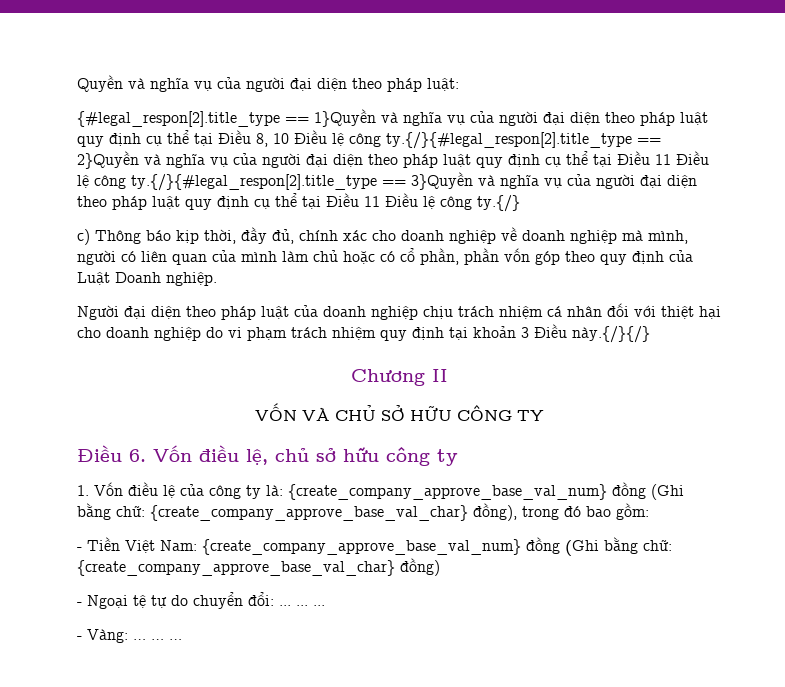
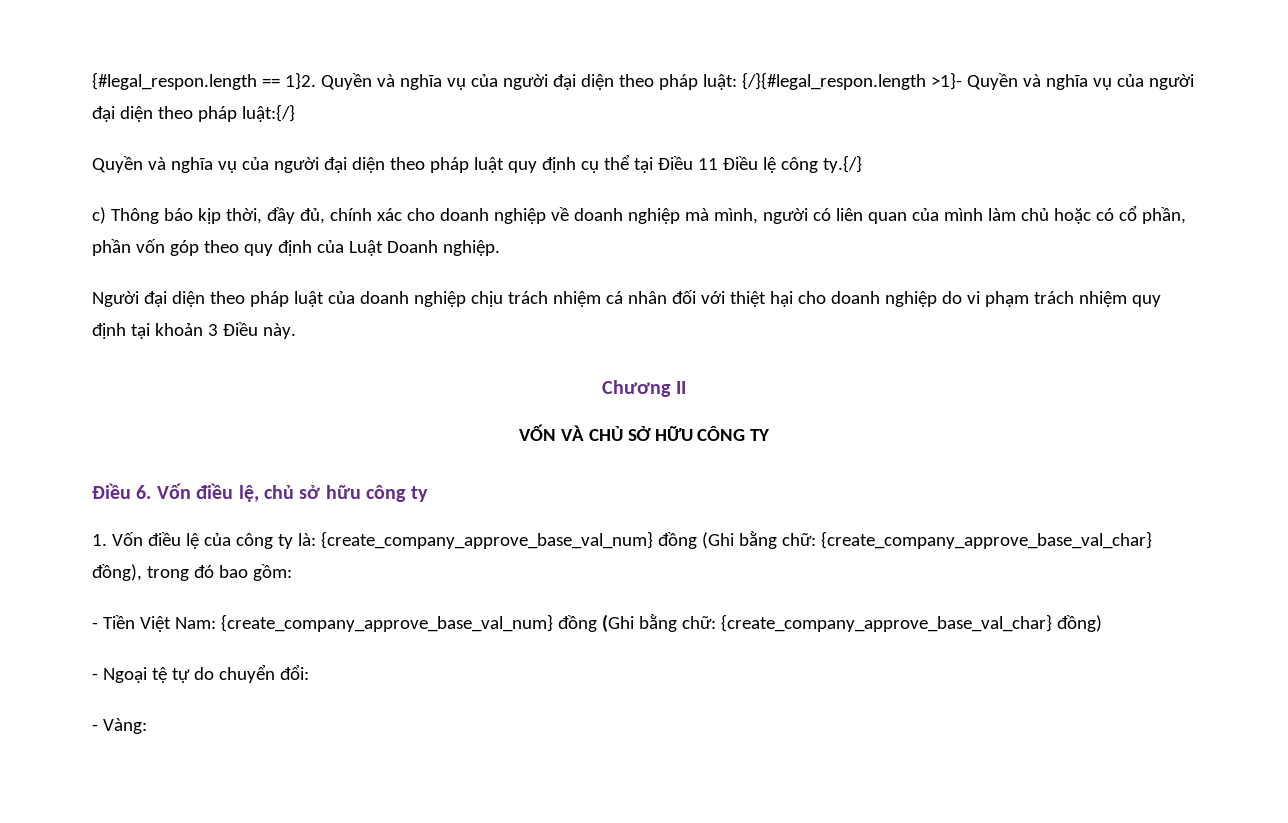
(77, 83) none -> [92,72,316,90] {#legal_respon.length == 1}2.
[77,109,708,127] [77,130,661,149] [77,151,709,169] [77,172,473,191] // {#legal_respon[2].title_type == 1}Quyền và nghĩa vụ của người đại diện theo pháp luật quy định cụ thể tại Điều 8, 10 Điều lệ công ty.{/}{#legal_respon[2].title_type == 2}Quyền và nghĩa vụ của người đại diện theo pháp luật quy định cụ thể tại Điều 11 Điều lệ công ty.{/}{#legal_respon[2].title_type == 3}Quyền -> [741,72,1194,90] [92,104,295,122] [92,156,143,173] {/}{#legal_respon.length >1}- Quyền và nghĩa vụ của người đại diện theo pháp luật:{/} // Quyền
[572,326,650,343] này.{/}{/} -> [262,323,296,339] này.
[279,605,325,606] ... ... ... -> (309, 672) none
[133,639,182,640] … … … -> (147, 726) none

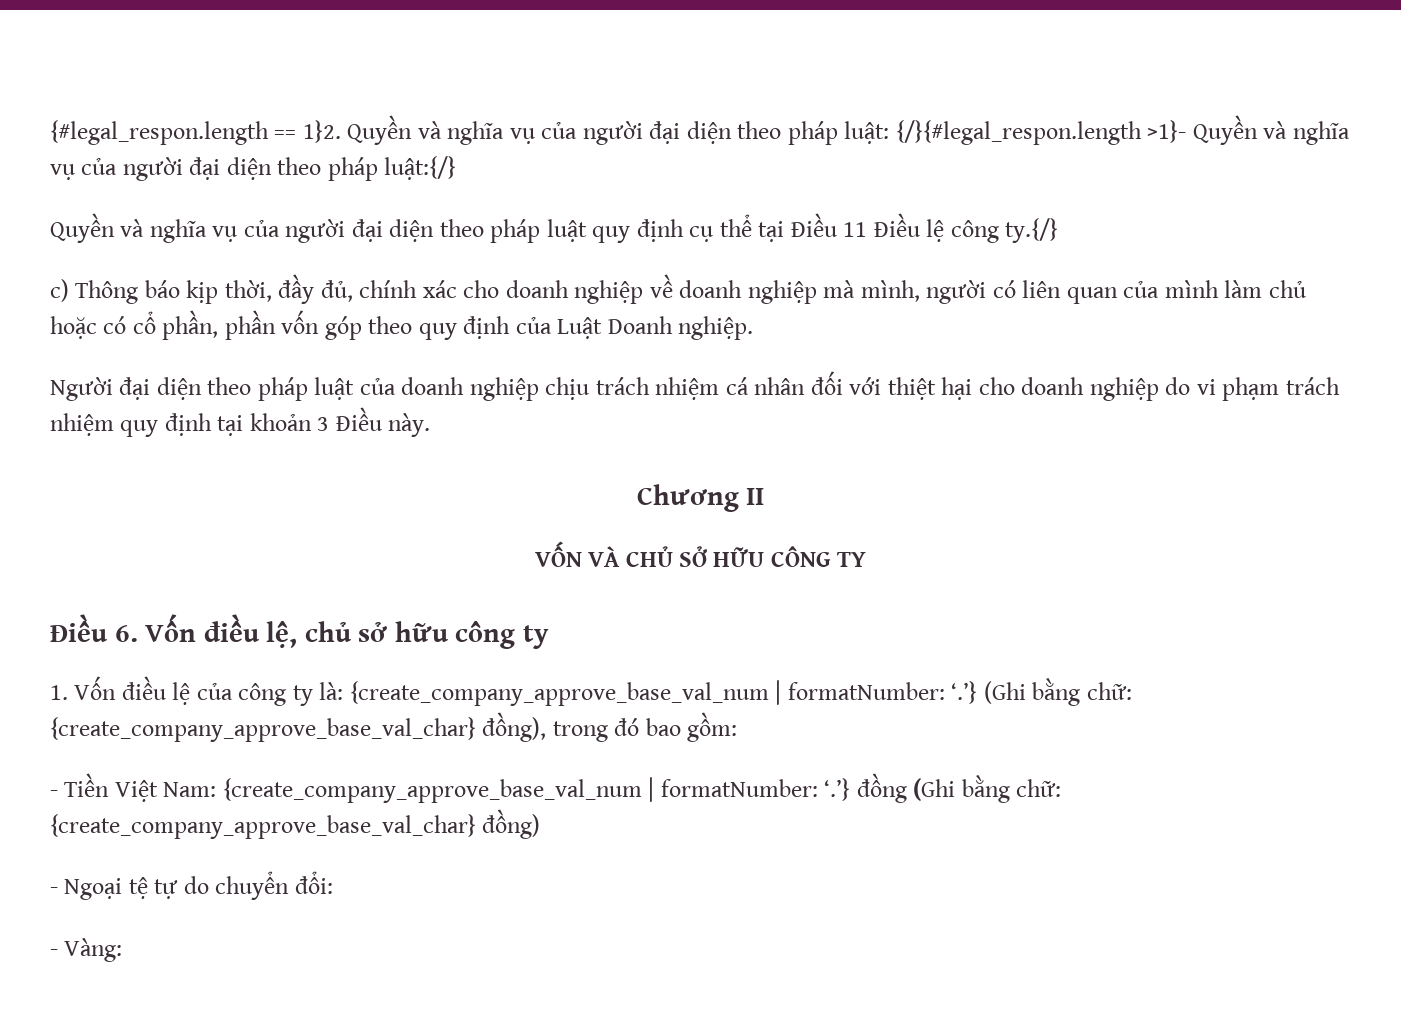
[320,531,697,549] {create_company_approve_base_val_num} đồng -> [349,680,978,706] {create_company_approve_base_val_num | formatNumber: ‘.’}
[220,614,553,632] {create_company_approve_base_val_num} -> [222,777,851,803] {create_company_approve_base_val_num | formatNumber: ‘.’}

